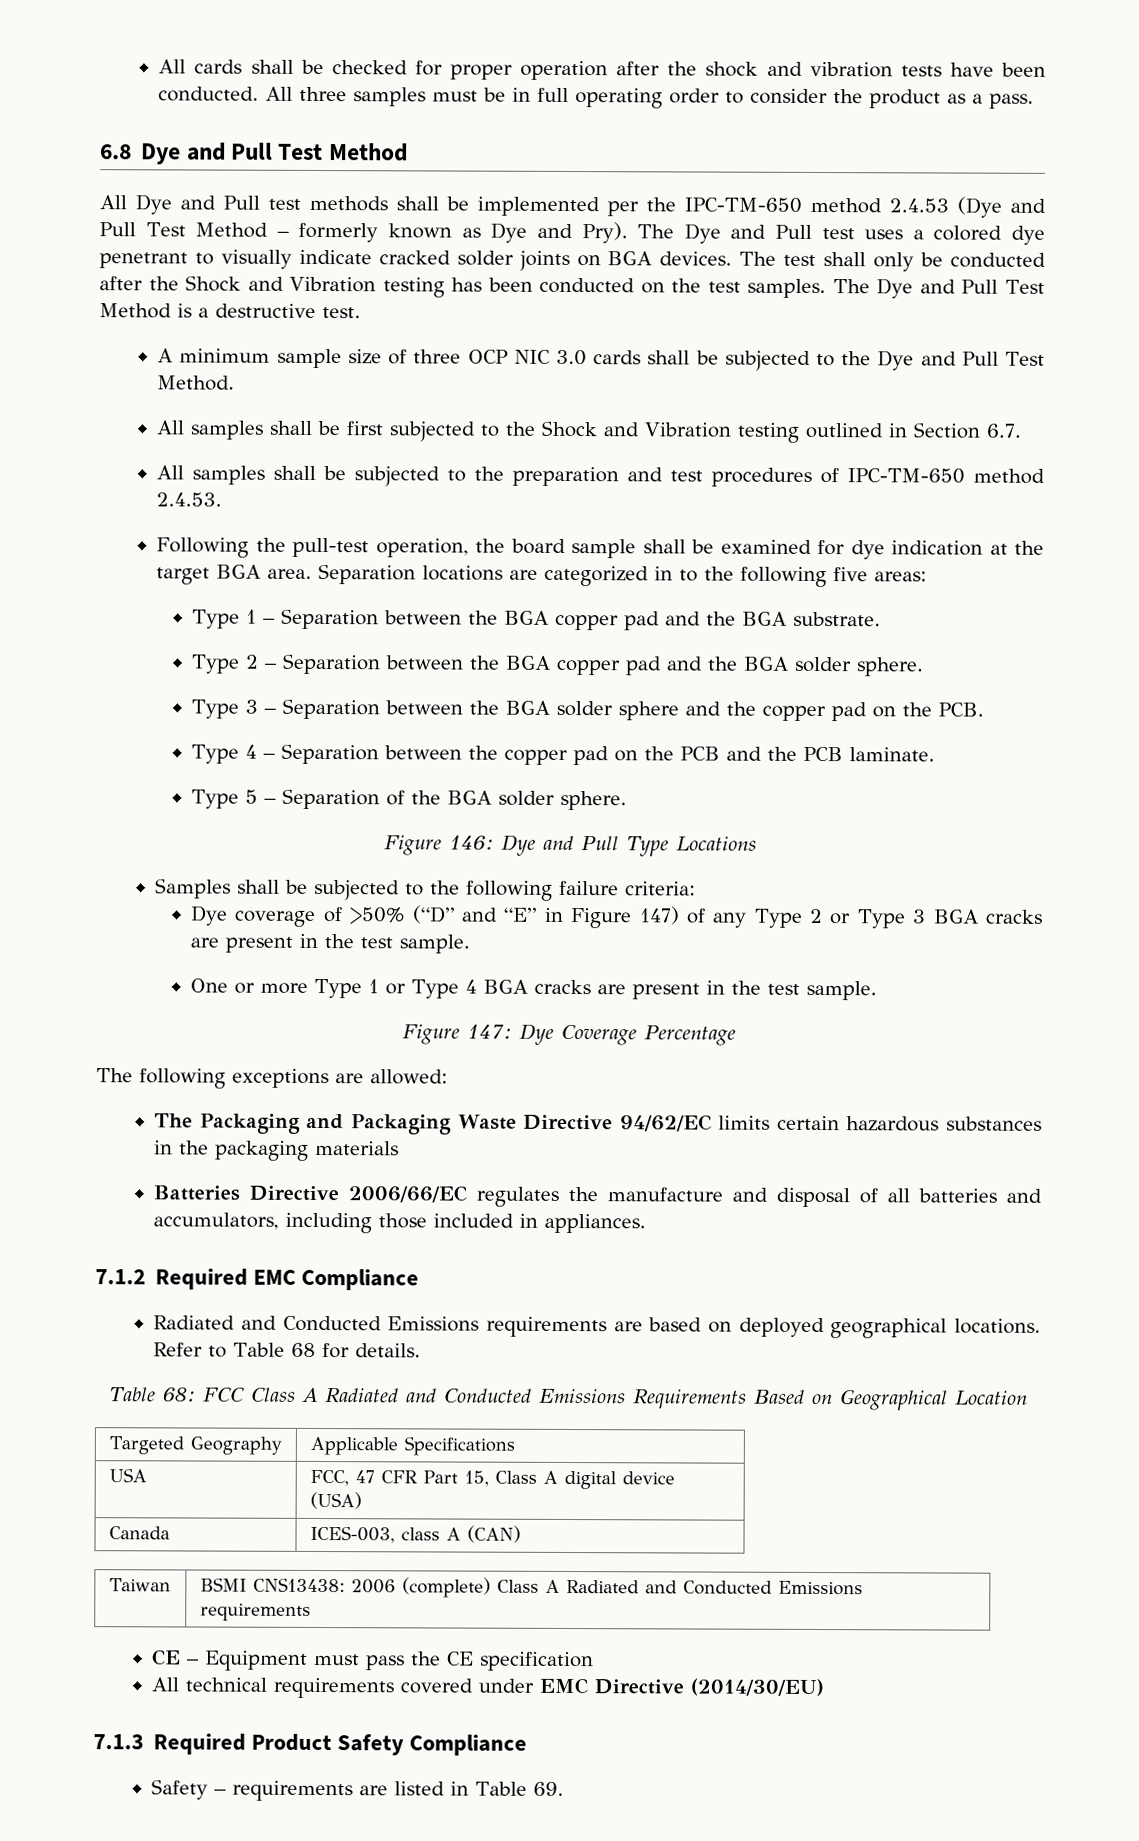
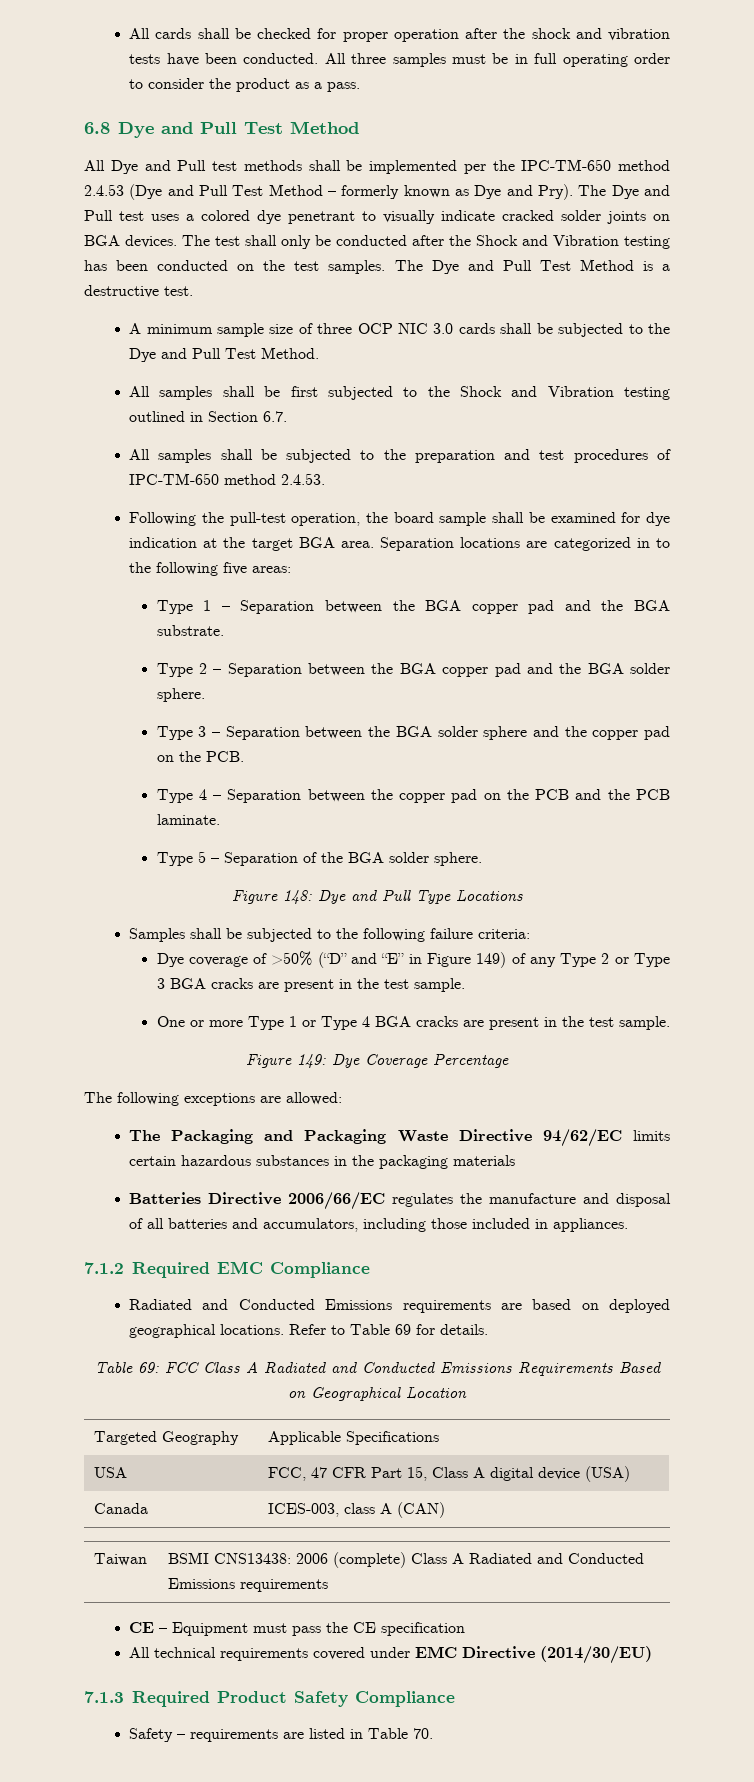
[448,835,494,850] 146: -> [282,890,312,904] 148:
[638,906,680,925] 147) -> [476,952,507,968] 149)
[467,1024,513,1039] 147: -> [297,1054,326,1068] 149:
[291,1342,317,1357] 68 -> [395,1324,412,1335] 69
[162,1387,196,1402] 68: -> [137,1362,159,1373] 69:
[533,1781,565,1796] 69. -> [413,1728,434,1739] 70.

